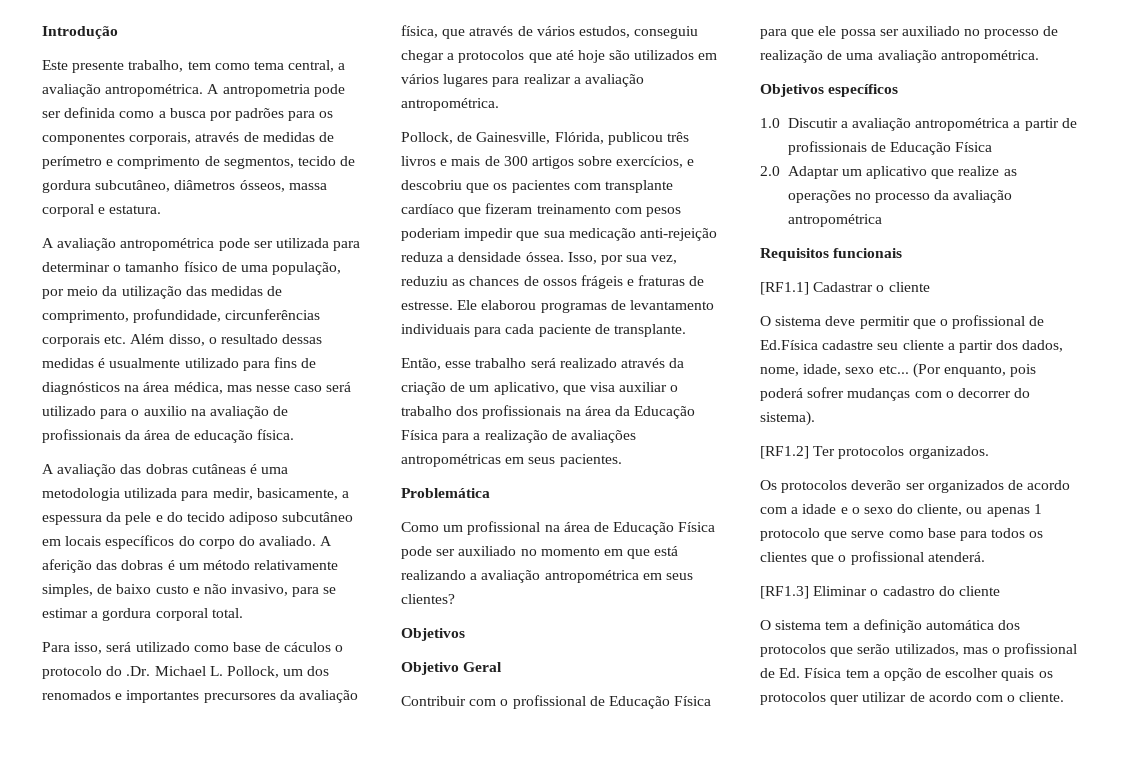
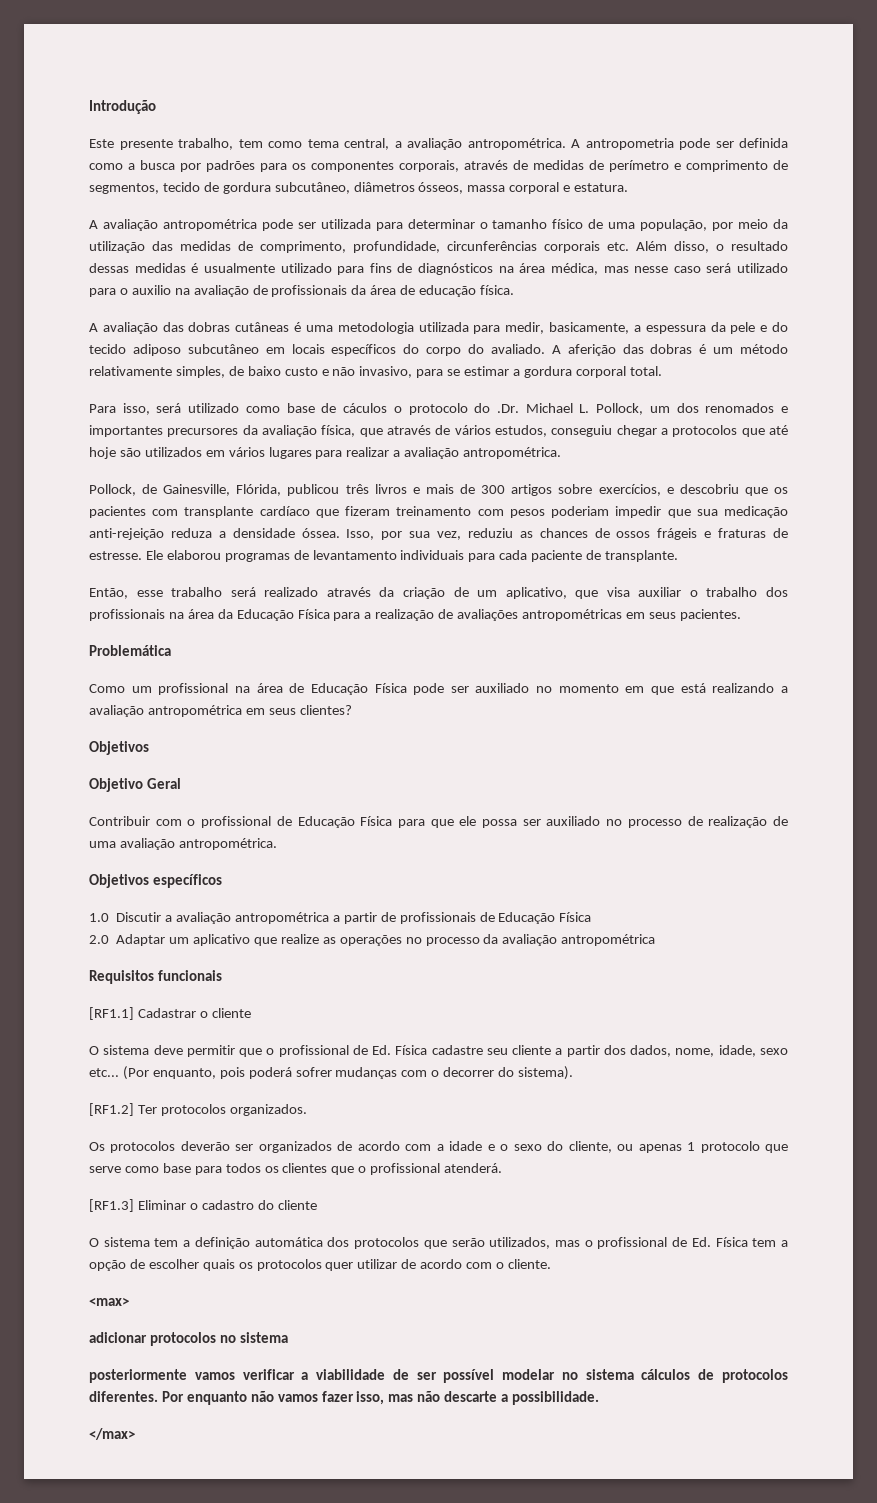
[760,340,818,350] Ed.Física -> [372,1045,428,1055] Ed. Física
(1065, 697) none -> [89,1297,129,1306] [89,1332,288,1346] [89,1369,788,1383] [89,1391,600,1405] [89,1428,135,1440] // <max> // adicionar protocolos no sistema // posteriormente vamos verificar a viabilidade de ser possível modelar no sistema cálculos de protocolos diferentes. Por enquanto não vamos fazer isso, mas não descarte a possibilidade. // </max>

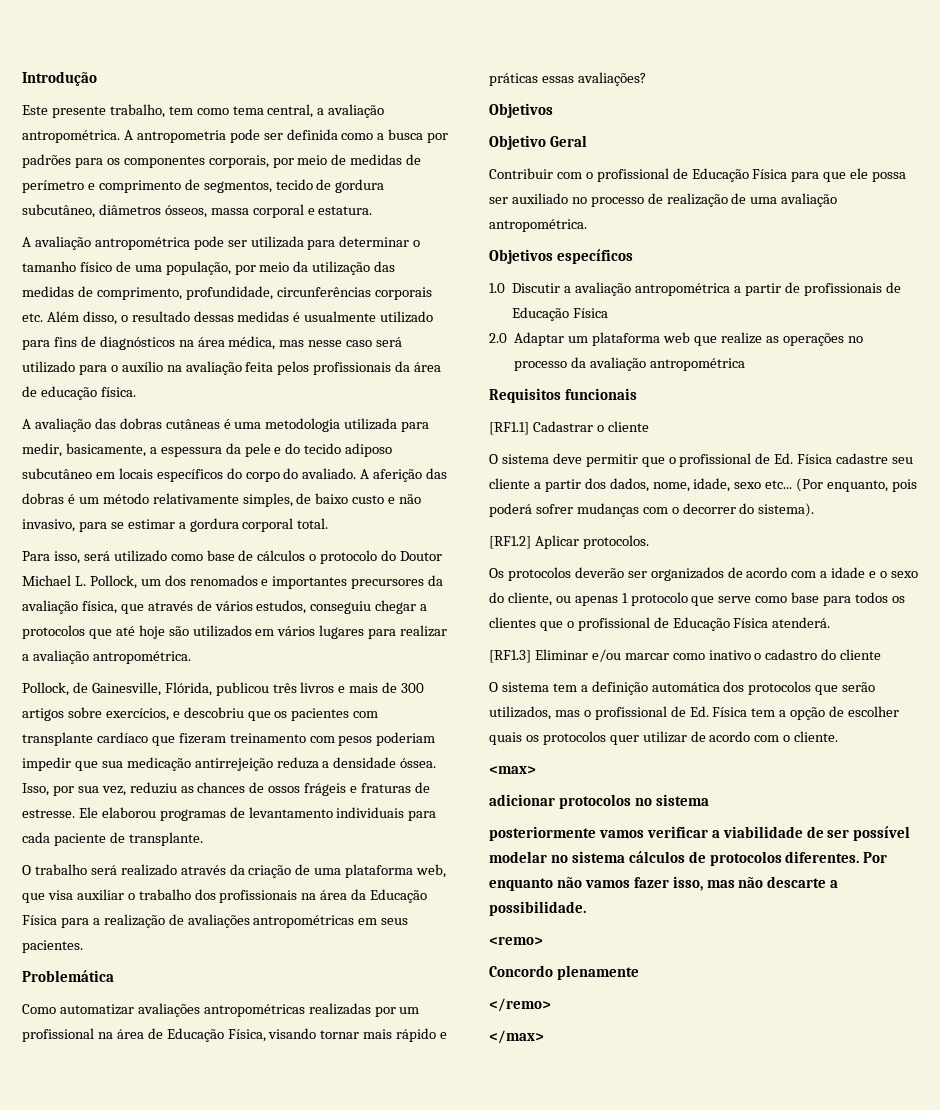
[464,160,508,170] através -> [272,155,328,168] por meio
[131,285,171,295] auxilio -> [121,361,163,372] auxílio
[252,285,268,295] de -> [245,361,310,375] feita pelos
[343,403,388,413] cáculos -> [257,550,306,561] cálculos
[496,404,519,413] .Dr. -> [400,551,443,561] Doutor
[89,528,164,540] anti-rejeição -> [194,758,273,771] antirrejeição
[89,588,163,599] Então, esse -> [22,865,31,875] O
[477,587,567,599] um aplicativo, -> [314,864,447,878] uma plataforma web,
(125, 688) none -> [59,1003,396,1017] automatizar avaliações antropométricas realizadas por
[374,683,788,695] [89,705,352,717] Física pode ser auxiliado no momento em que está realizando a avaliação antropométrica em seus clientes? -> [227,1028,448,1042] [489,72,646,86] Física, visando tornar mais rápido e práticas essas avaliações?
[193,934,251,946] aplicativo -> [592,332,690,346] plataforma web
[137,1104,307,1116] Ter protocolos organizados. -> [534,535,649,549] Aplicar protocolos.
(441, 1169) none -> [653,617,769,631] de Educação Física
(186, 1205) none -> [591,649,751,662] e/ou marcar como inativo
(600, 1398) none -> [489,936,543,945] [489,965,639,980] [489,998,551,1012] // <remo> // Concordo plenamente // </remo>

